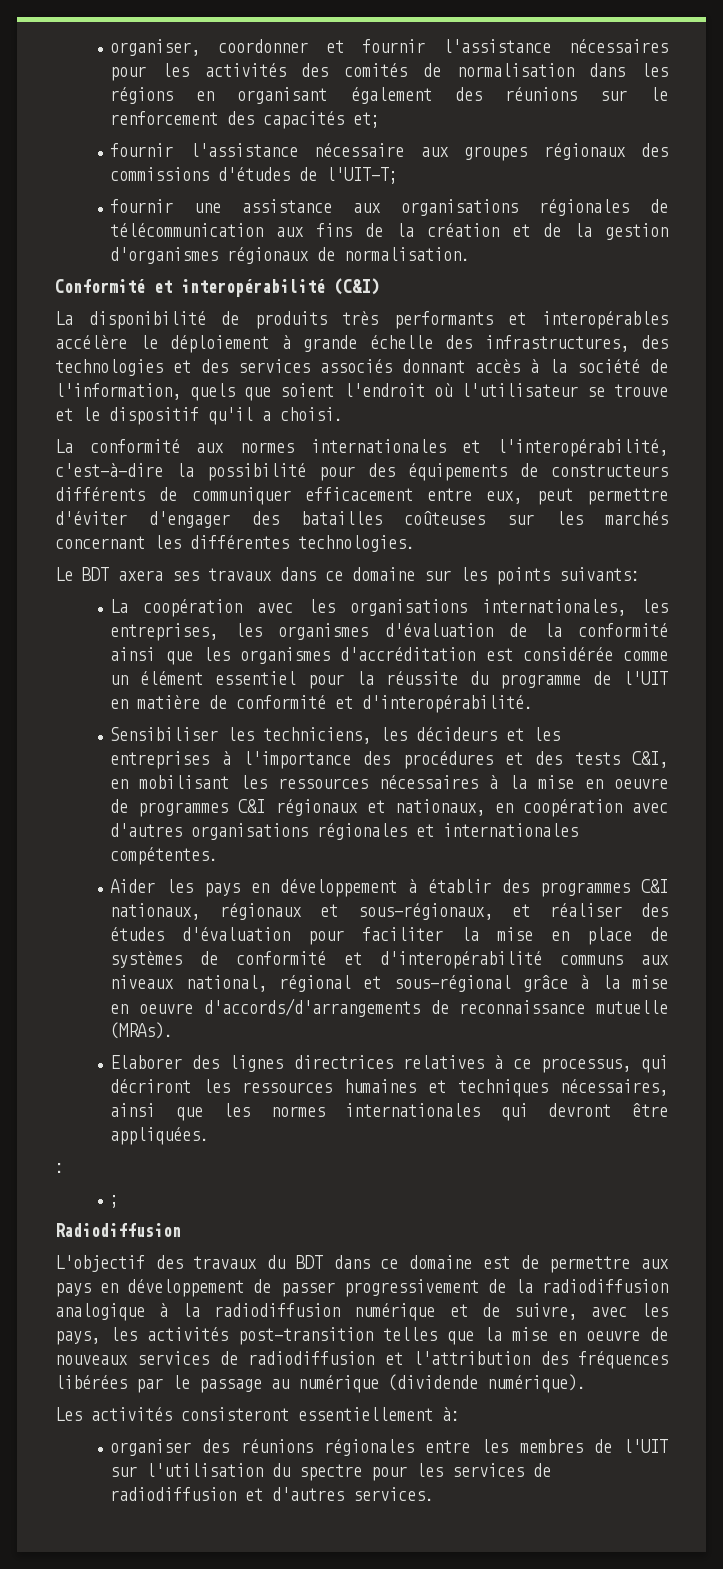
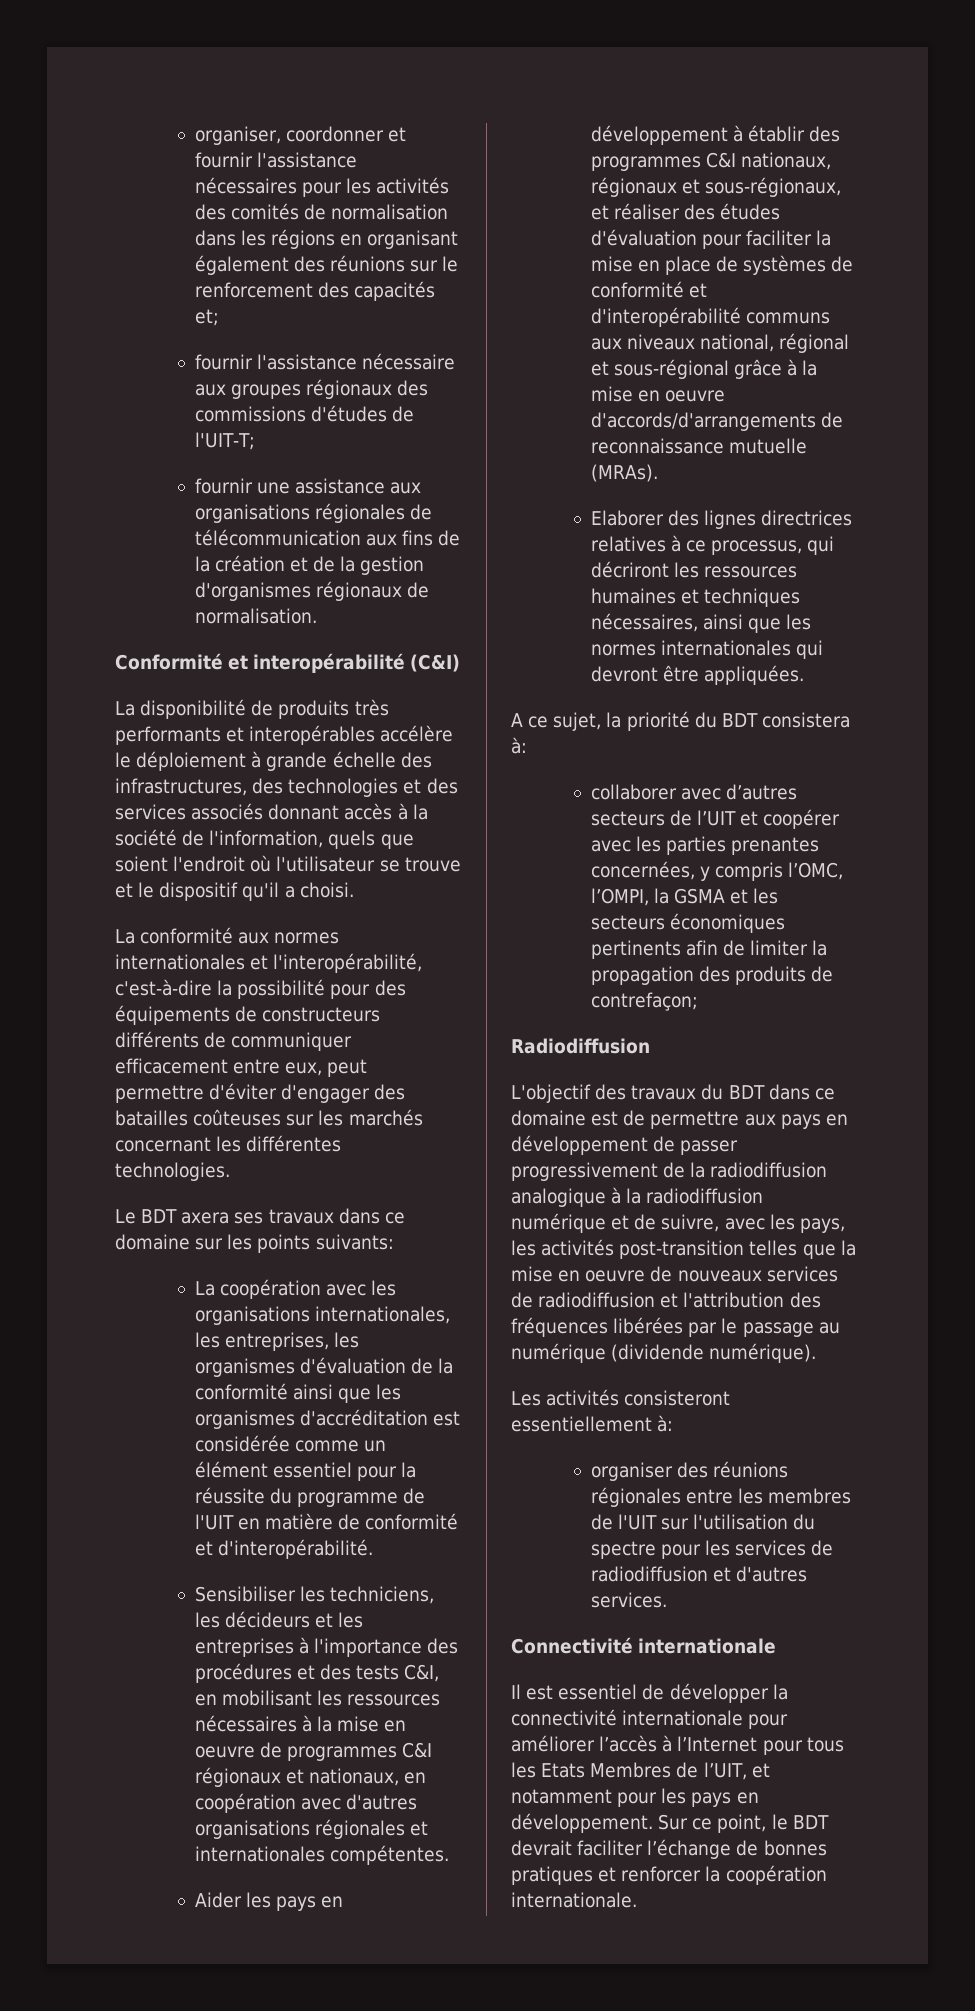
[55,1163,64,1173] [110,1195,120,1208] : // ; -> [511,711,850,731] [511,737,527,754] [590,784,797,800] [590,809,841,829] [590,836,820,855] [590,861,844,881] [590,888,779,906] [590,913,785,933] [590,940,828,959] [590,966,834,985] [590,992,698,1011] A ce sujet, la priorité du BDT consistera à: // collaborer avec d’autres secteurs de l’UIT et coopérer avec les parties prenantes concernées, y compris l’OMC, l’OMPI, la GSMA et les secteurs économiques pertinents afin de limiter la propagation des produits de contrefaçon;
(435, 1494) none -> [511,1637,777,1654] [511,1683,788,1703] [511,1709,789,1729] [511,1735,844,1755] [511,1762,770,1780] [511,1788,759,1807] [511,1813,829,1833] [511,1839,827,1859] [511,1865,827,1885] [511,1892,637,1908] // Connectivité internationale // Il est essentiel de développer la connectivité internationale pour améliorer l’accès à l’Internet pour tous les Etats Membres de l’UIT, et notamment pour les pays en développement. Sur ce point, le BDT devrait faciliter l’échange de bonnes pratiques et renforcer la coopération internationale.

